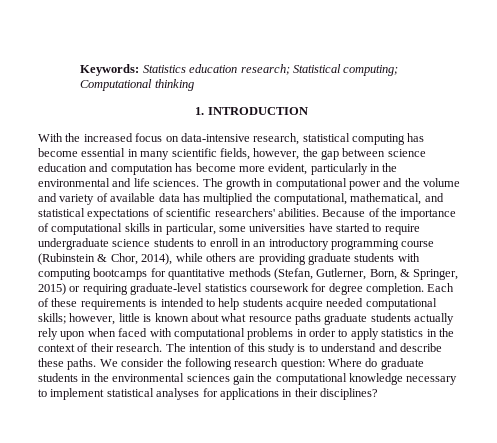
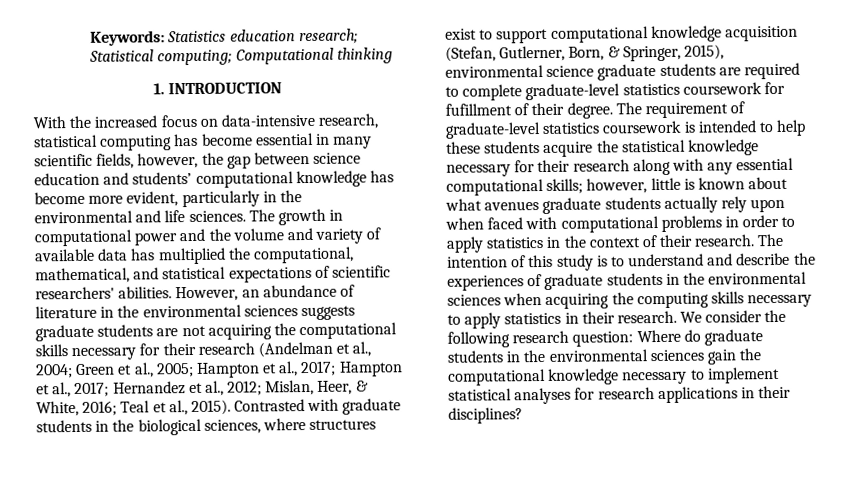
[110,164,173,175] computation -> [132,170,367,188] students’ computational knowledge
[322,208,457,220] [38,223,420,235] [38,238,435,250] [38,253,420,265] [38,268,271,280] Because of the importance of computational skills in particular, some universities have started to require undergraduate science students to enroll in an introductory programming course (Rubinstein & Chor, 2014), while others are providing graduate students with computing bootcamps for quantitative methods -> [175,284,355,302] [35,304,355,321] [35,322,398,342] [35,341,372,361] [35,360,403,379] [36,379,369,398] [36,398,402,417] [36,418,377,436] [445,25,798,44] However, an abundance of literature in the environmental sciences suggests graduate students are not acquiring the computational skills necessary for their research (Andelman et al., 2004; Green et al., 2005; Hampton et al., 2017; Hampton et al., 2017; Hernandez et al., 2012; Mislan, Heer, & White, 2016; Teal et al., 2015). Contrasted with graduate students in the biological sciences, where structures exist to support computational knowledge acquisition
[38,283,455,295] [38,298,146,310] 2015) or requiring graduate-level statistics coursework for degree completion. Each of these requirements -> [683,44,724,60] [445,62,800,81] [445,81,785,101] [445,101,746,119] [445,120,683,139] 2015), environmental science graduate students are required to complete graduate-level statistics coursework for fufillment of their degree. The requirement of graduate-level statistics coursework
(240, 304) none -> [446,141,481,154] these
[326,298,364,307] needed -> [596,139,759,156] [446,157,795,177] the statistical knowledge necessary for their research along with any essential
[248,313,321,325] resource paths -> [484,201,540,211] avenues
[38,358,97,370] these paths. -> [793,252,816,265] [447,271,808,291] [447,291,813,309] [447,310,677,329] the experiences of graduate students in the environmental sciences when acquiring the computing skills necessary to apply statistics in their research.
(218, 392) none -> [597,387,655,400] research

